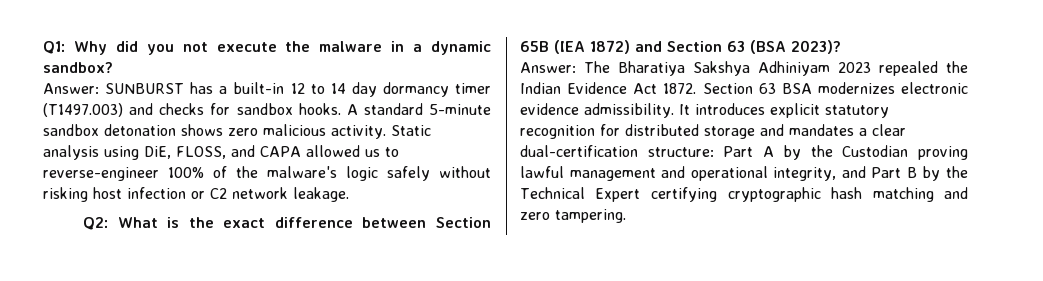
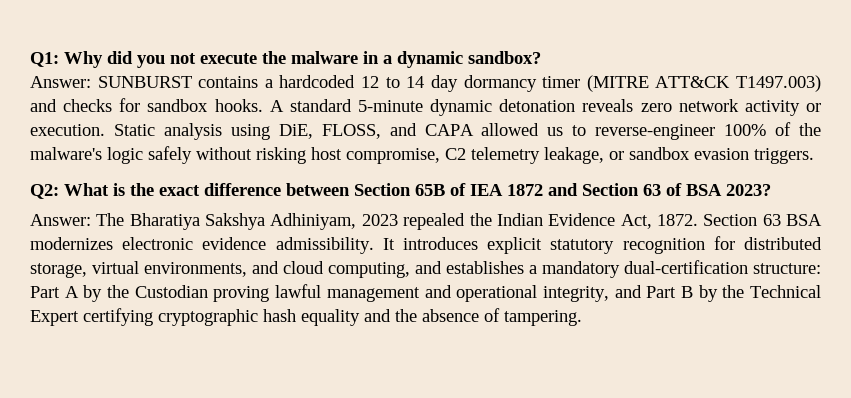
[190,82,285,94] has a built-in -> [198,75,356,88] contains a hardcoded
[43,103,123,117] (T1497.003) -> [586,75,822,92] (MITRE ATT&CK T1497.003)
[43,124,386,139] sandbox detonation shows zero malicious activity. -> [430,99,821,116] [30,124,105,136] dynamic detonation reveals zero network activity or execution.
[127,187,349,202] infection or C2 network leakage. -> [346,147,814,164] compromise, C2 telemetry leakage, or sandbox evasion triggers.
[554,40,841,54] (IEA 1872) and Section 63 (BSA 2023)? -> [450,183,771,196] of IEA 1872 and Section 63 of BSA 2023?
[758,61,830,76] Adhiniyam -> [270,213,357,230] Adhiniyam,
[633,83,658,94] Act -> [620,214,652,229] Act,
[704,124,906,139] storage and mandates a clear -> [30,261,620,278] storage, virtual environments, and cloud computing, and establishes a mandatory
[872,187,968,202] [520,212,550,220] matching and zero -> [301,308,500,326] equality and the absence of

